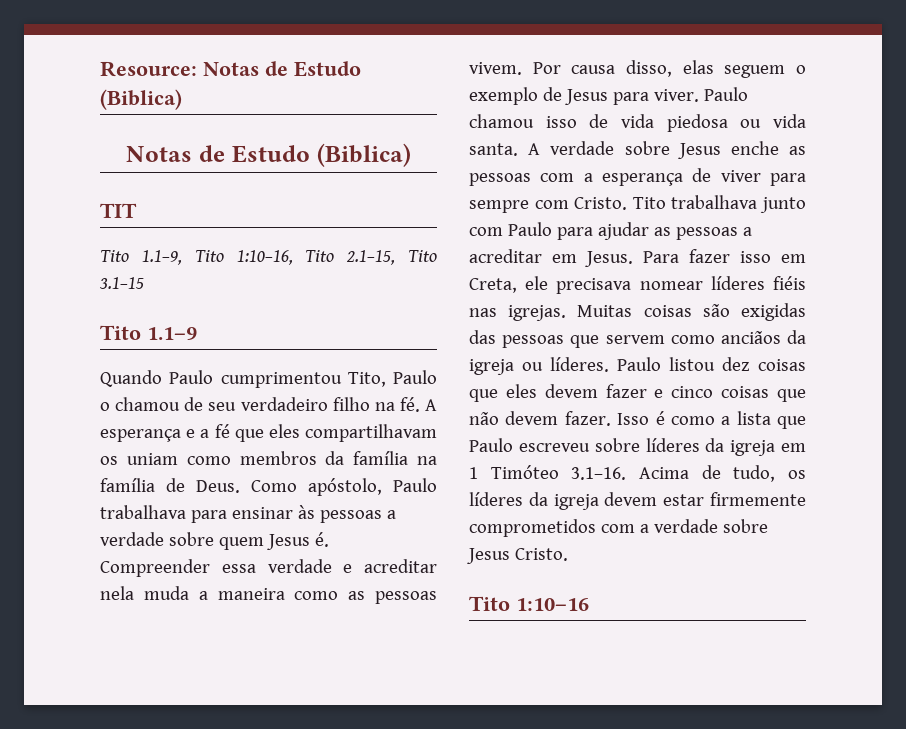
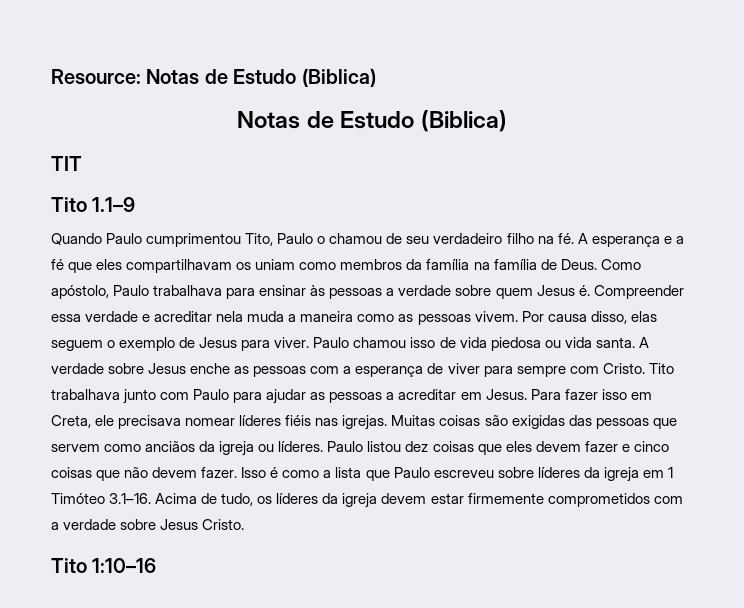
[100,250,438,265] [99,277,144,289] // Tito 1.1–9, Tito 1:10–16, Tito 2.1–15, Tito 3.1–15 -> (82, 163) none

